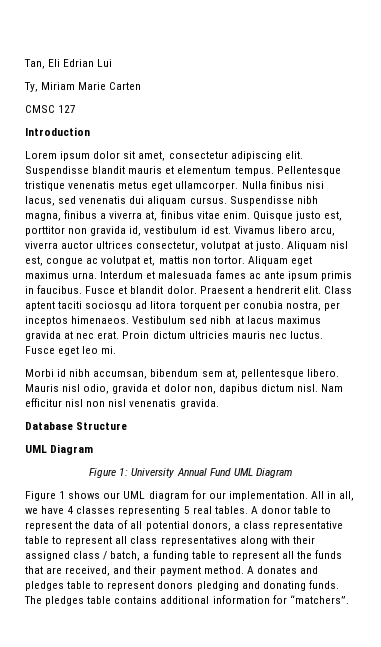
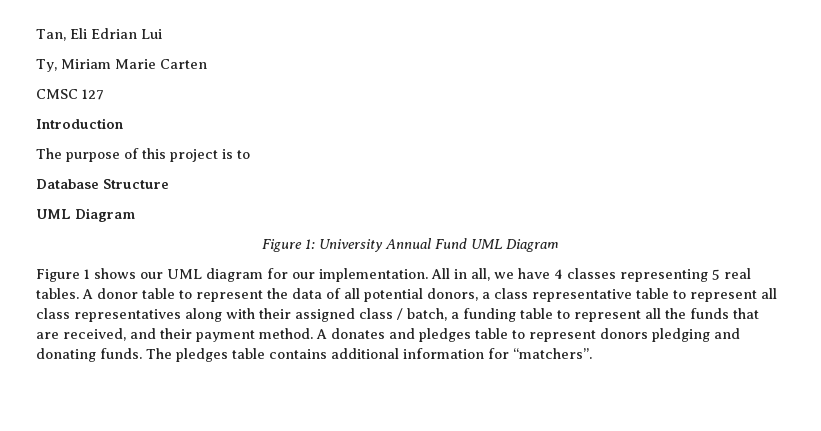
[25,151,303,161] [25,166,341,176] [25,180,324,191] [25,196,318,206] [25,210,343,221] [25,226,335,236] [25,241,348,251] [25,256,312,266] [25,270,352,281] [25,285,353,294] [25,301,340,311] [25,316,321,326] [25,331,323,341] [25,346,117,356] [25,369,339,379] [25,384,344,394] [25,398,219,409] Lorem ipsum dolor sit amet, consectetur adipiscing elit. Suspendisse blandit mauris et elementum tempus. Pellentesque tristique venenatis metus eget ullamcorper. Nulla finibus nisi lacus, sed venenatis dui aliquam cursus. Suspendisse nibh magna, finibus a viverra at, finibus vitae enim. Quisque justo est, porttitor non gravida id, vestibulum id est. Vivamus libero arcu, viverra auctor ultrices consectetur, volutpat at justo. Aliquam nisl est, congue ac volutpat et, mattis non tortor. Aliquam eget maximus urna. Interdum et malesuada fames ac ante ipsum primis in faucibus. Fusce et blandit dolor. Praesent a hendrerit elit. Class aptent taciti sociosqu ad litora torquent per conubia nostra, per inceptos himenaeos. Vestibulum sed nibh at lacus maximus gravida at nec erat. Proin dictum ultricies mauris nec luctus. Fusce eget leo mi. // Morbi id nibh accumsan, bibendum sem at, pellentesque libero. Mauris nisl odio, gravida et dolor non, dapibus dictum nisl. Nam efficitur nisl non nisl venenatis gravida. -> [36,148,250,162] The purpose of this project is to

